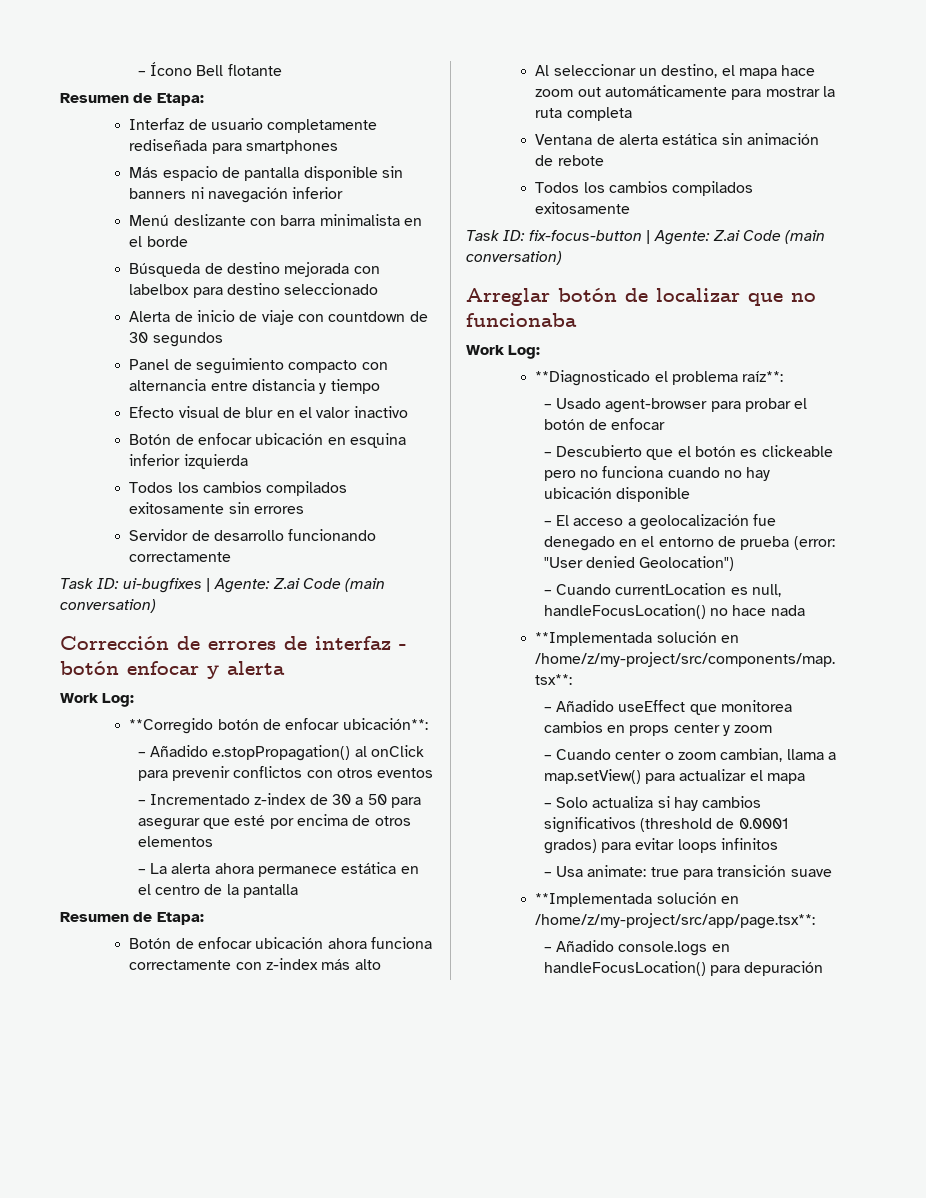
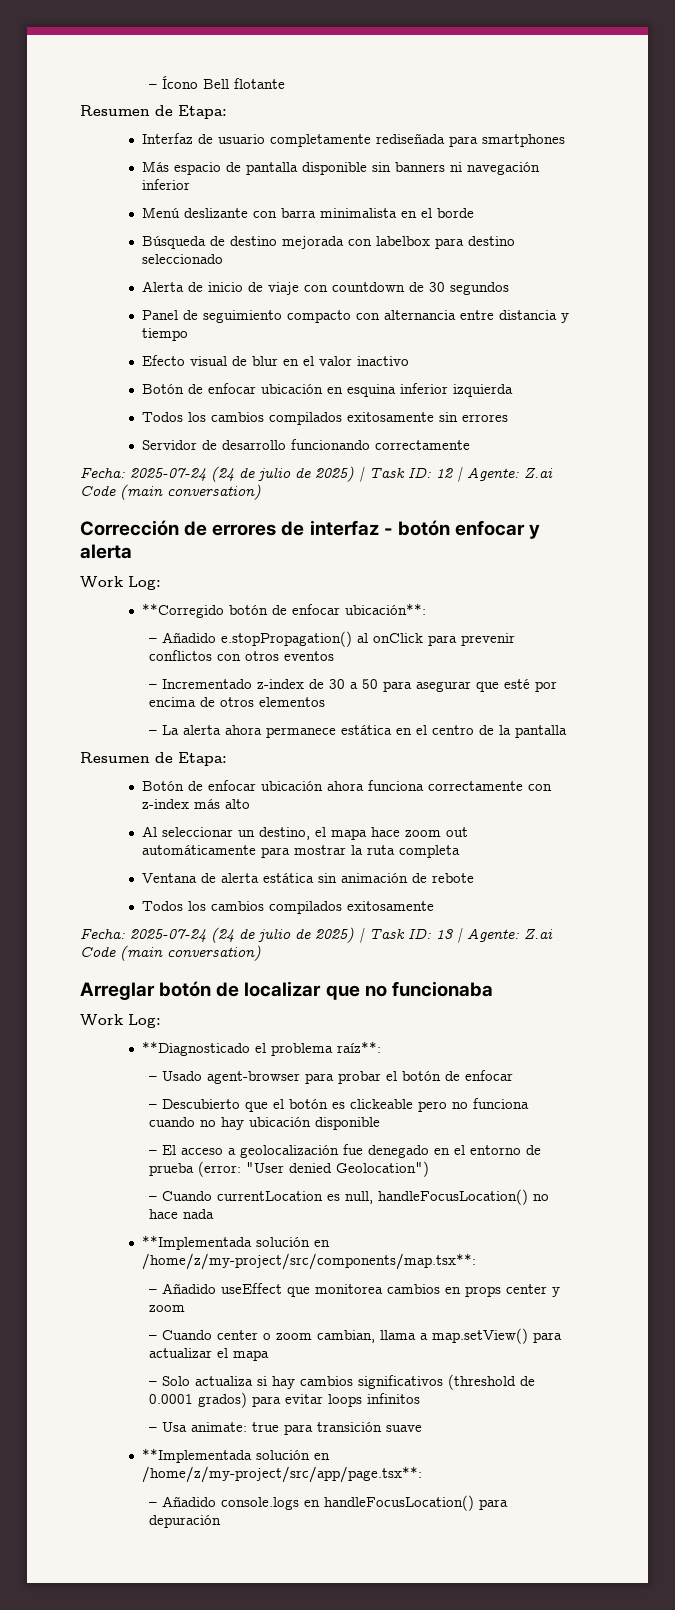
[60,578,202,593] Task ID: ui-bugfixes -> [80,466,453,482] Fecha: 2025-07-24 (24 de julio de 2025) | Task ID: 12
[466,230,642,241] Task ID: fix-focus-button -> [80,927,453,943] Fecha: 2025-07-24 (24 de julio de 2025) | Task ID: 13

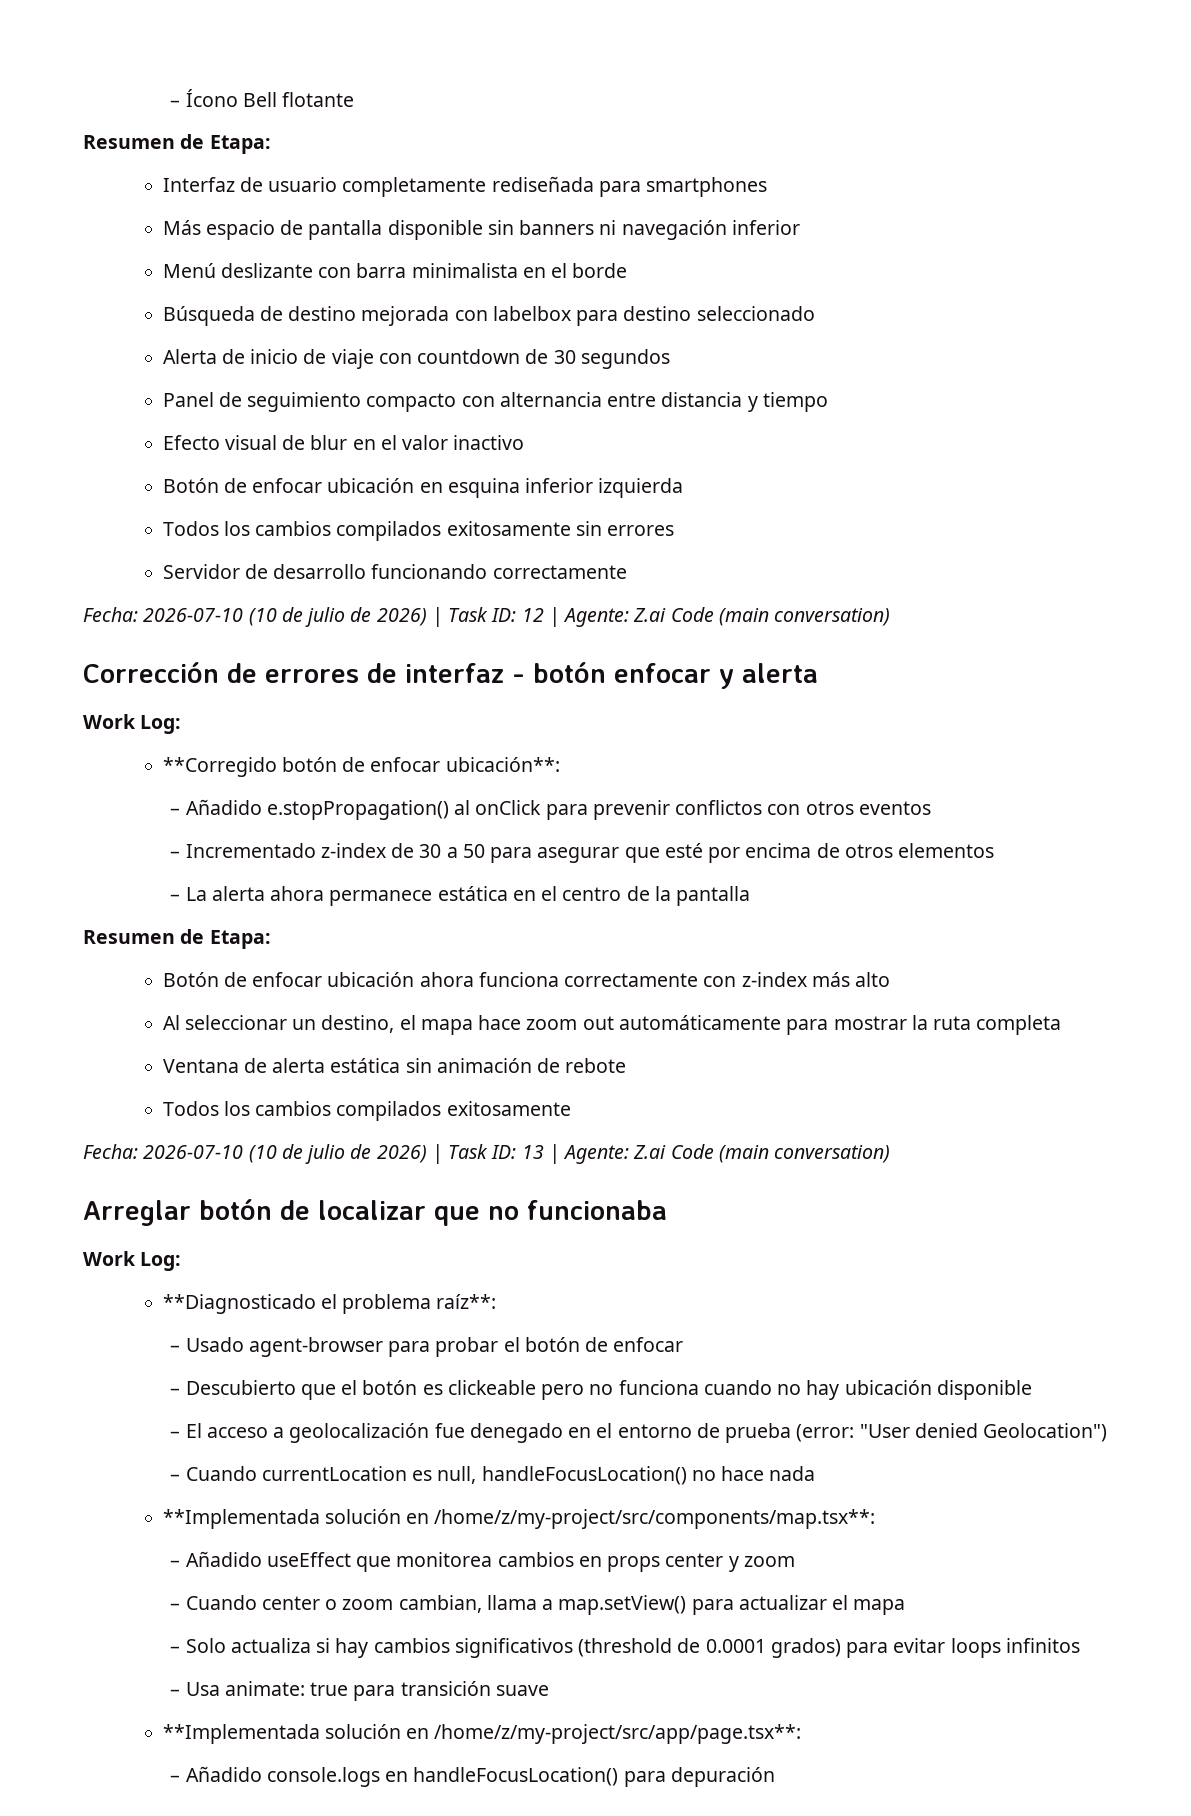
[130,466,354,482] 2025-07-24 (24 de julio de 2025) -> [143,607,427,627] 2026-07-10 (10 de julio de 2026)
[130,927,354,943] 2025-07-24 (24 de julio de 2025) -> [143,1144,427,1164] 2026-07-10 (10 de julio de 2026)

